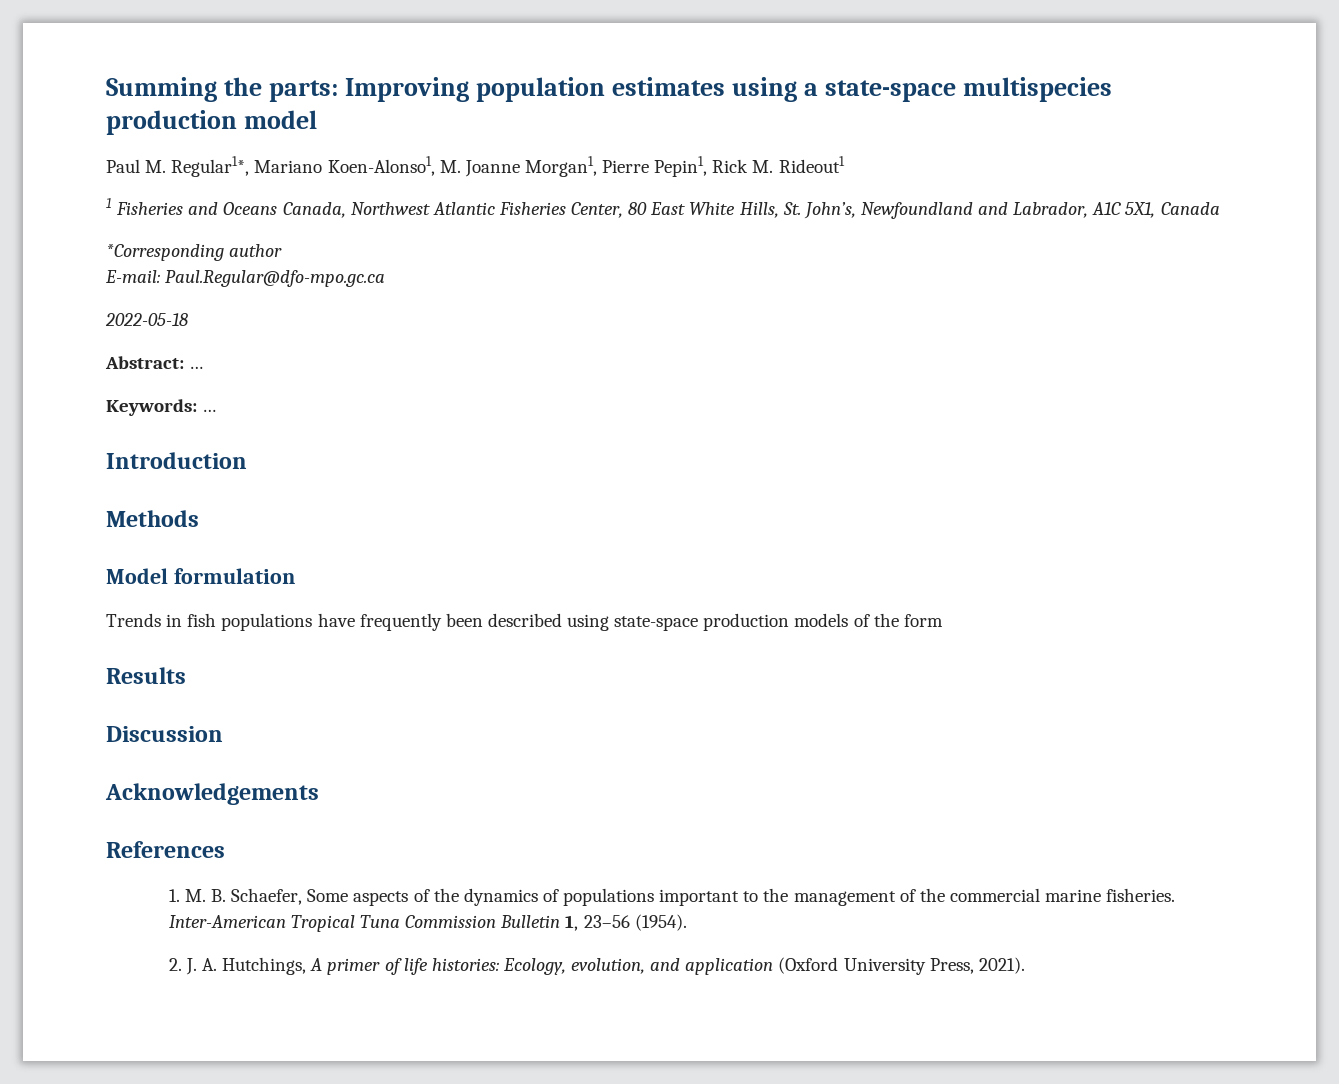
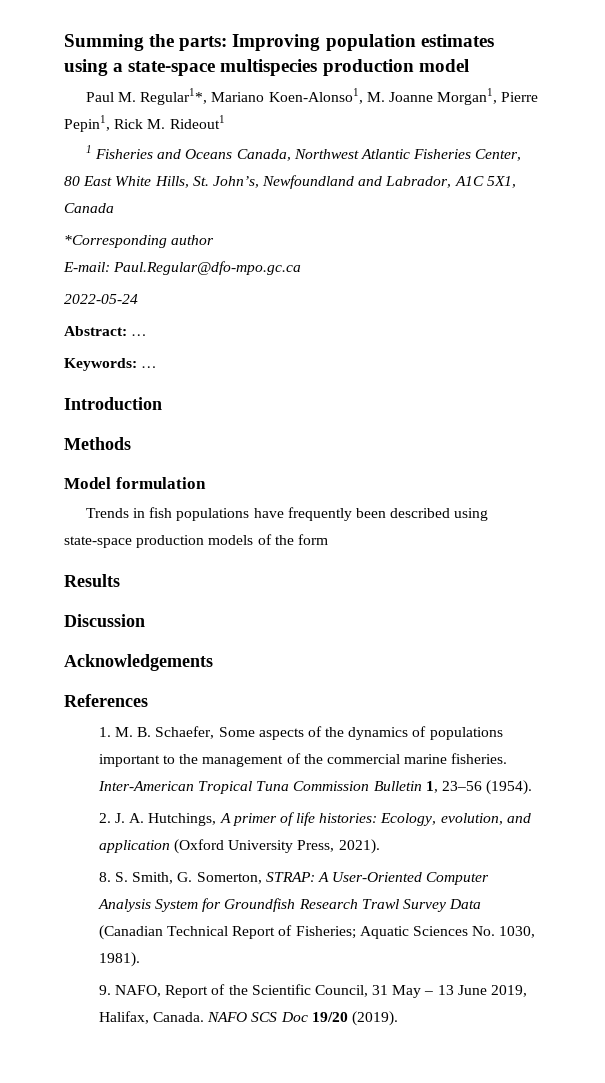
[105,313,188,326] 2022-05-18 -> [64,294,138,304] 2022-05-24
(1025, 965) none -> [98,872,490,885] [97,898,482,912] [98,925,536,940] [98,952,140,967] [98,984,527,998] [98,1011,398,1026] // 8. S. Smith, G. Somerton, STRAP: A User-Oriented Computer Analysis System for Groundfish Research Trawl Survey Data (Canadian Technical Report of Fisheries; Aquatic Sciences No. 1030, 1981). // 9. NAFO, Report of the Scientific Council, 31 May – 13 June 2019, Halifax, Canada. NAFO SCS Doc 19/20 (2019).

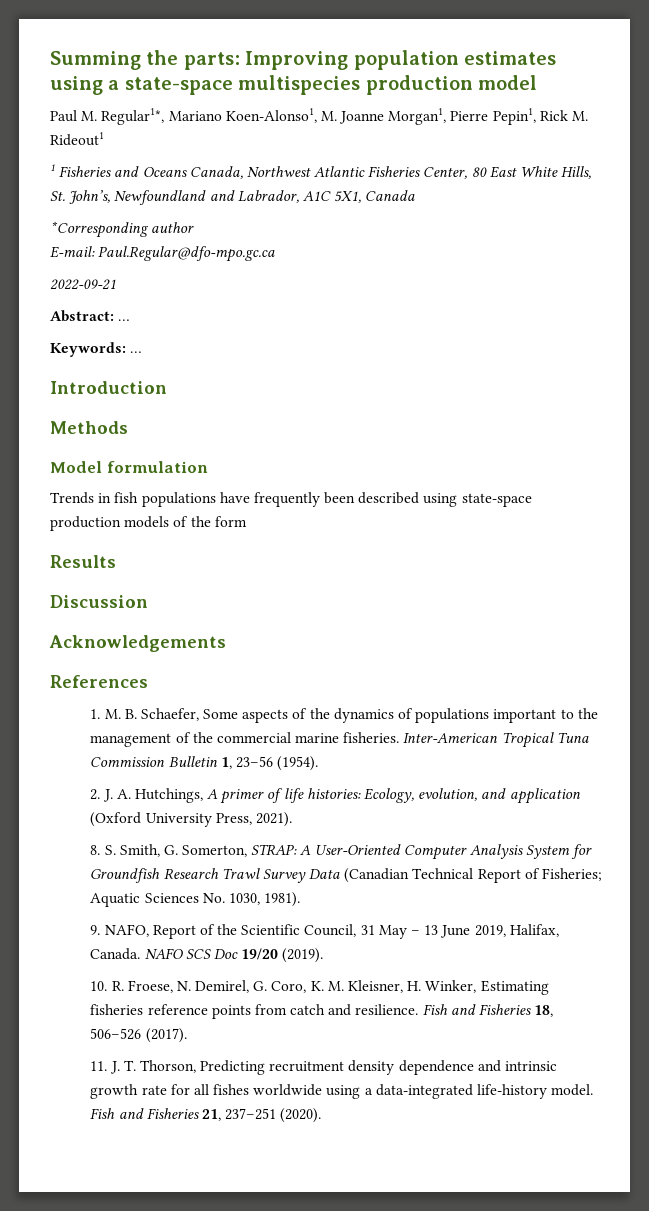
[64,294,138,304] 2022-05-24 -> [50,279,116,290] 2022-09-21
(398, 1018) none -> [90,980,549,995] [90,1004,554,1019] [90,1028,187,1043] [90,1060,558,1075] [90,1084,594,1099] [90,1108,322,1123] // 10. R. Froese, N. Demirel, G. Coro, K. M. Kleisner, H. Winker, Estimating fisheries reference points from catch and resilience. Fish and Fisheries 18, 506–526 (2017). // 11. J. T. Thorson, Predicting recruitment density dependence and intrinsic growth rate for all fishes worldwide using a data-integrated life-history model. Fish and Fisheries 21, 237–251 (2020).

